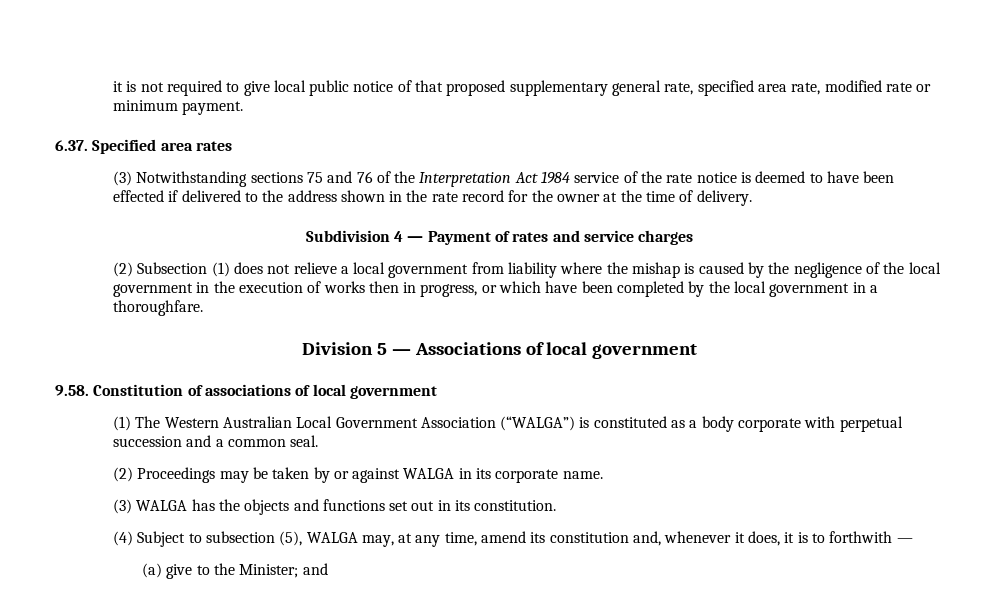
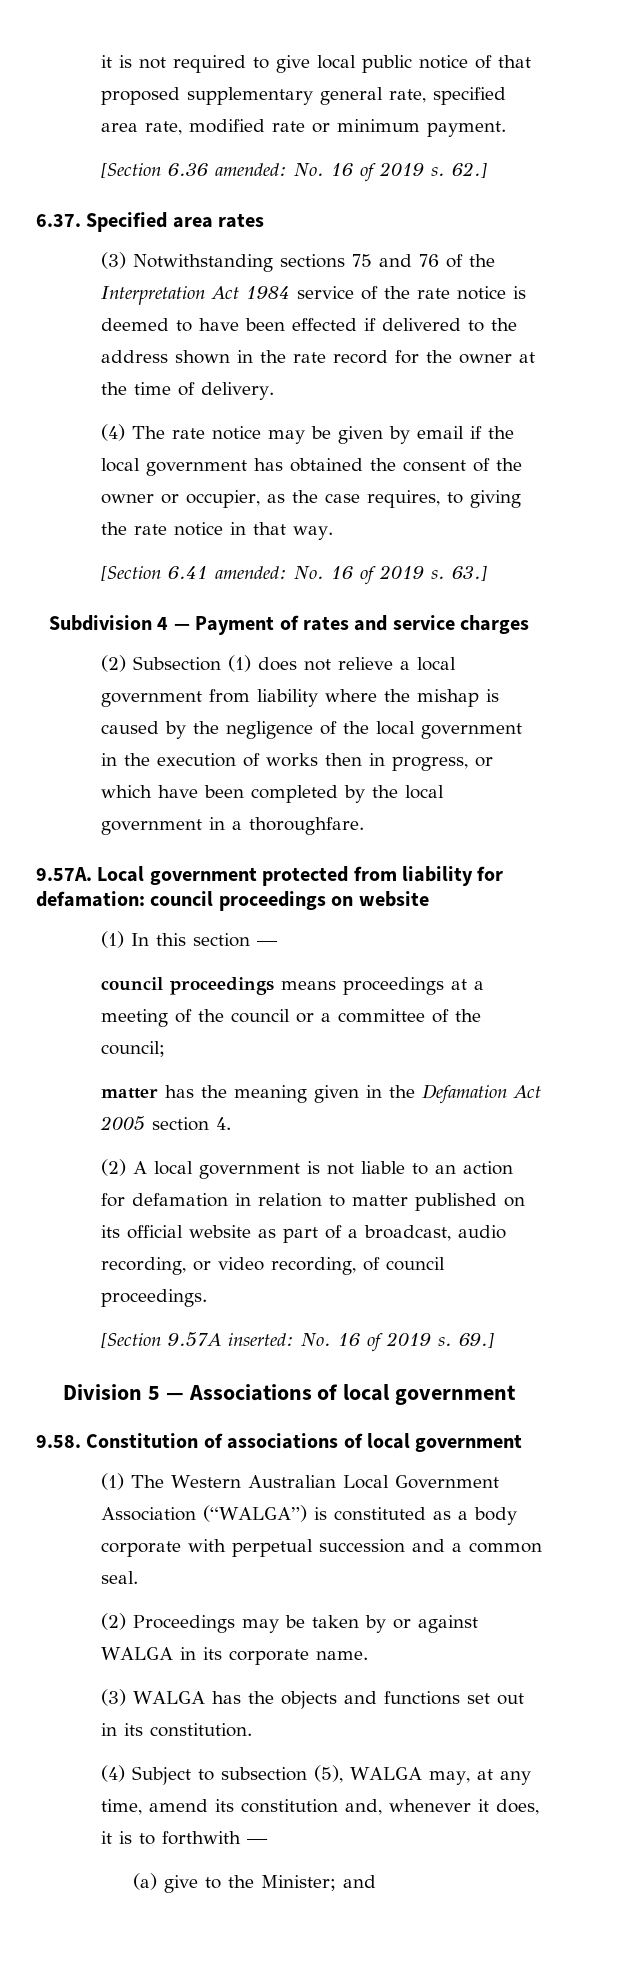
(244, 108) none -> [100,162,487,182] // [Section 6.36 amended: No. 16 of 2019 s. 62.]
(752, 198) none -> [100,424,514,444] [100,458,522,476] [100,490,521,508] [100,522,333,540] [100,565,487,585] // (4) The rate notice may be given by email if the local government has obtained the consent of the owner or occupier, as the case requires, to giving the rate notice in that way. // [Section 6.41 amended: No. 16 of 2019 s. 63.]
(203, 308) none -> [36,866,504,886] [36,891,429,911] [100,931,278,948] [100,977,484,995] [100,1009,481,1027] [100,1041,165,1057] [100,1084,541,1104] [99,1116,231,1131] [100,1159,513,1179] [100,1193,525,1211] [100,1225,506,1243] [100,1257,445,1275] [100,1289,207,1307] [100,1332,494,1352] // 9.57A. Local government protected from liability for defamation: council proceedings on website // (1) In this section — // council proceedings means proceedings at a meeting of the council or a committee of the council; // matter has the meaning given in the Defamation Act 2005 section 4. // (2) A local government is not liable to an action for defamation in relation to matter published on its official website as part of a broadcast, audio recording, or video recording, of council proceedings. // [Section 9.57A inserted: No. 16 of 2019 s. 69.]

